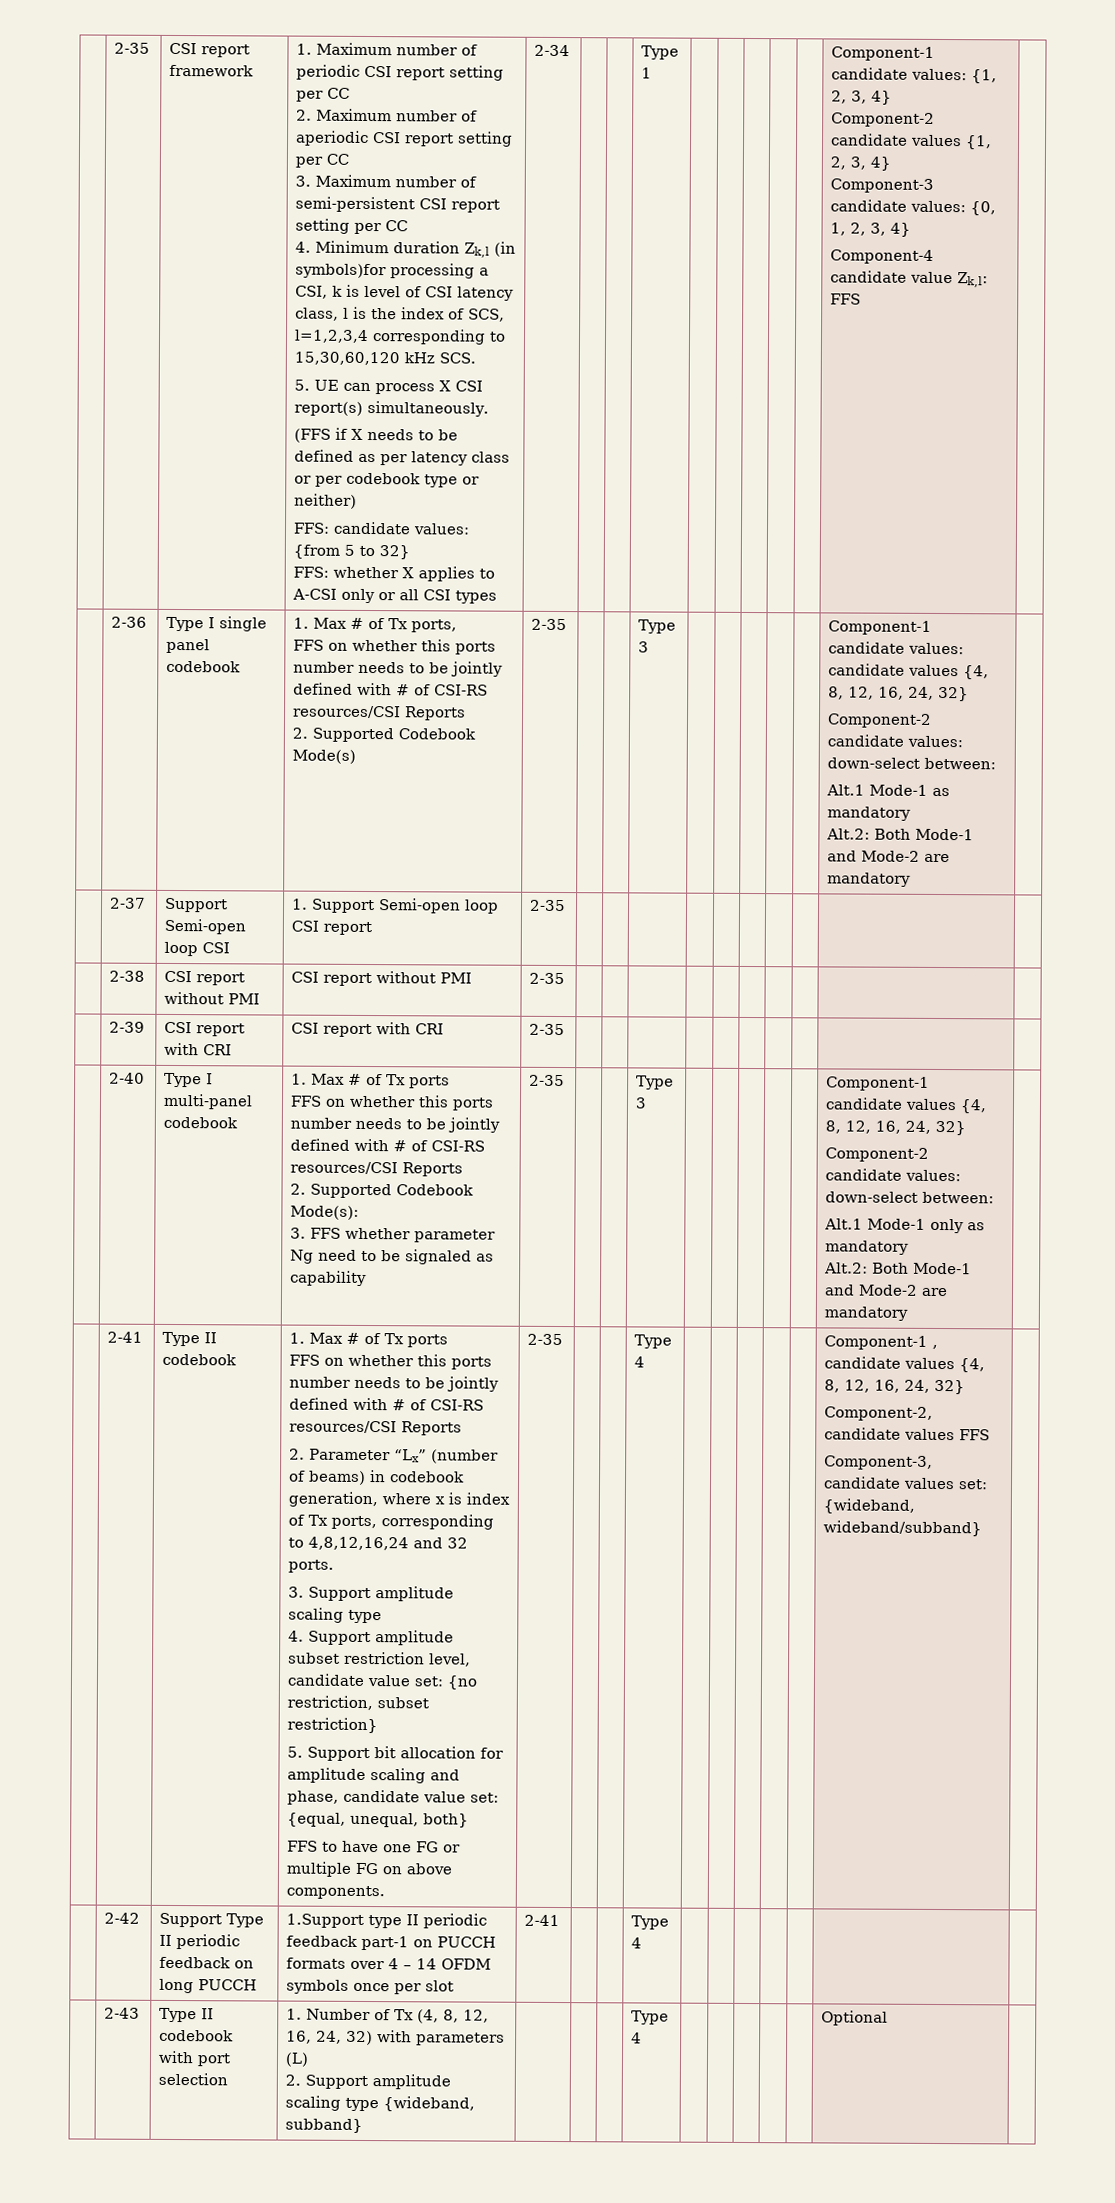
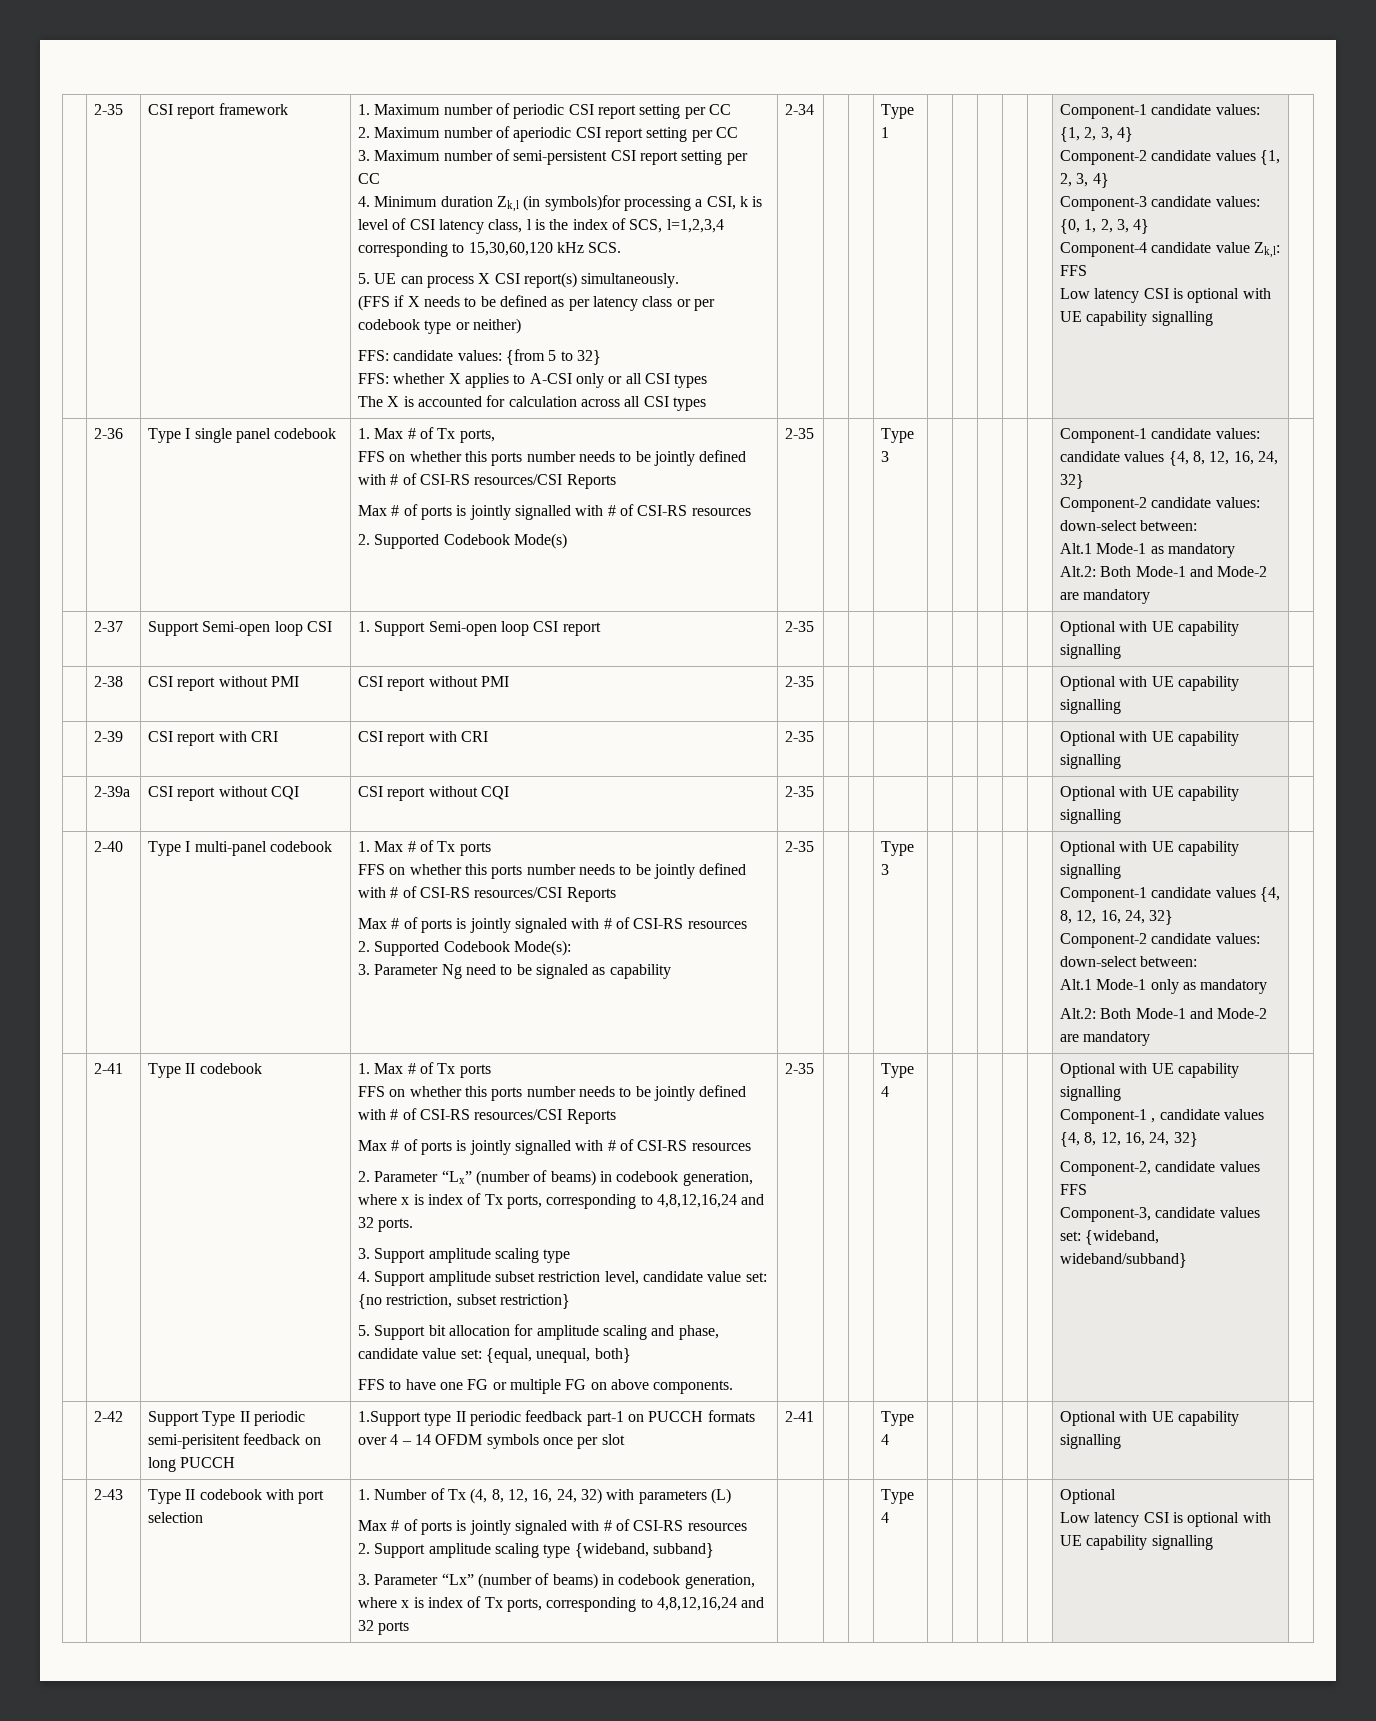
(498, 597) none -> [358,395,706,411] // The X is accounted for calculation across all CSI types
(862, 299) none -> [1060,288,1271,303] [1060,311,1213,326] // Low latency CSI is optional with UE capability signalling
(467, 713) none -> [358,504,751,520] // Max # of ports is jointly signalled with # of CSI-RS resources
(567, 905) none -> [1060,621,1240,636] [1060,644,1122,659] Optional with UE capability signalling
(566, 978) none -> [1060,676,1240,691] [1060,699,1122,714] Optional with UE capability signalling
(566, 1029) none -> [1060,731,1240,746] [1060,754,1122,769] [94,786,131,797] [148,786,300,801] [358,786,510,801] [785,786,815,797] [1060,786,1240,801] [1060,809,1122,824] Optional with UE capability signalling | // | 2-39a | CSI report without CQI | CSI report without CQI | 2-35 | | | | | | | | | Optional with UE capability signalling
(464, 1169) none -> [358,917,747,933] // Max # of ports is jointly signaled with # of CSI-RS resources
[310,1227,497,1243] FFS whether parameter -> [374,964,439,975] Parameter
(648, 1103) none -> [1060,841,1240,856] [1060,864,1122,879] Optional with UE capability signalling //
(463, 1428) none -> [358,1139,751,1155] // Max # of ports is jointly signalled with # of CSI-RS resources
(646, 1362) none -> [1060,1063,1240,1078] [1060,1086,1122,1101] Optional with UE capability signalling //
(241, 1942) none -> [148,1434,241,1449] semi-perisitent
(643, 1943) none -> [1060,1411,1240,1426] [1060,1434,1122,1449] Optional with UE capability signalling
(310, 2059) none -> [358,1519,747,1535] // Max # of ports is jointly signaled with # of CSI-RS resources
[631,2010,670,2025] [631,2032,643,2044] [821,2010,889,2026] | | | | Type 4 | | | | | | Optional -> [358,1573,755,1589] [358,1596,765,1612] [358,1620,410,1635] [881,1489,915,1504] [881,1512,890,1523] [1060,1489,1117,1504] [1060,1512,1271,1527] [1060,1535,1213,1550] // 3. Parameter “Lx” (number of beams) in codebook generation, where x is index of Tx ports, corresponding to 4,8,12,16,24 and 32 ports | | | | Type 4 | | | | | | Optional // Low latency CSI is optional with UE capability signalling

